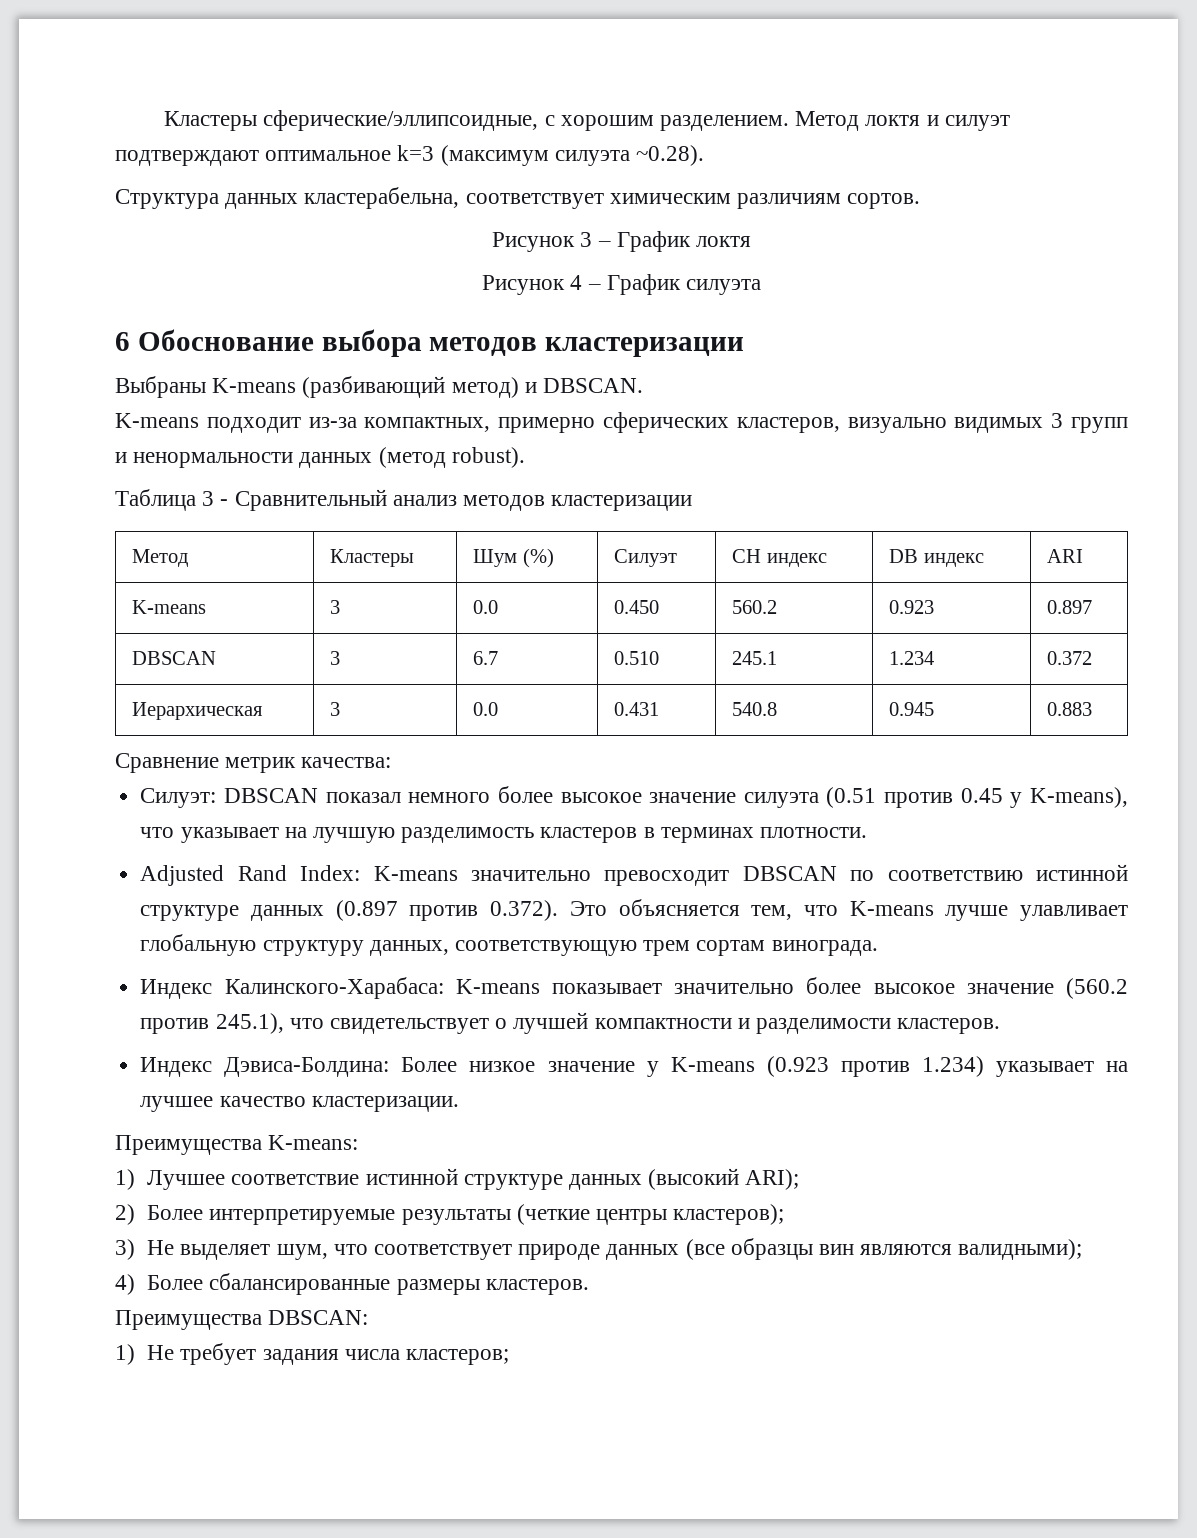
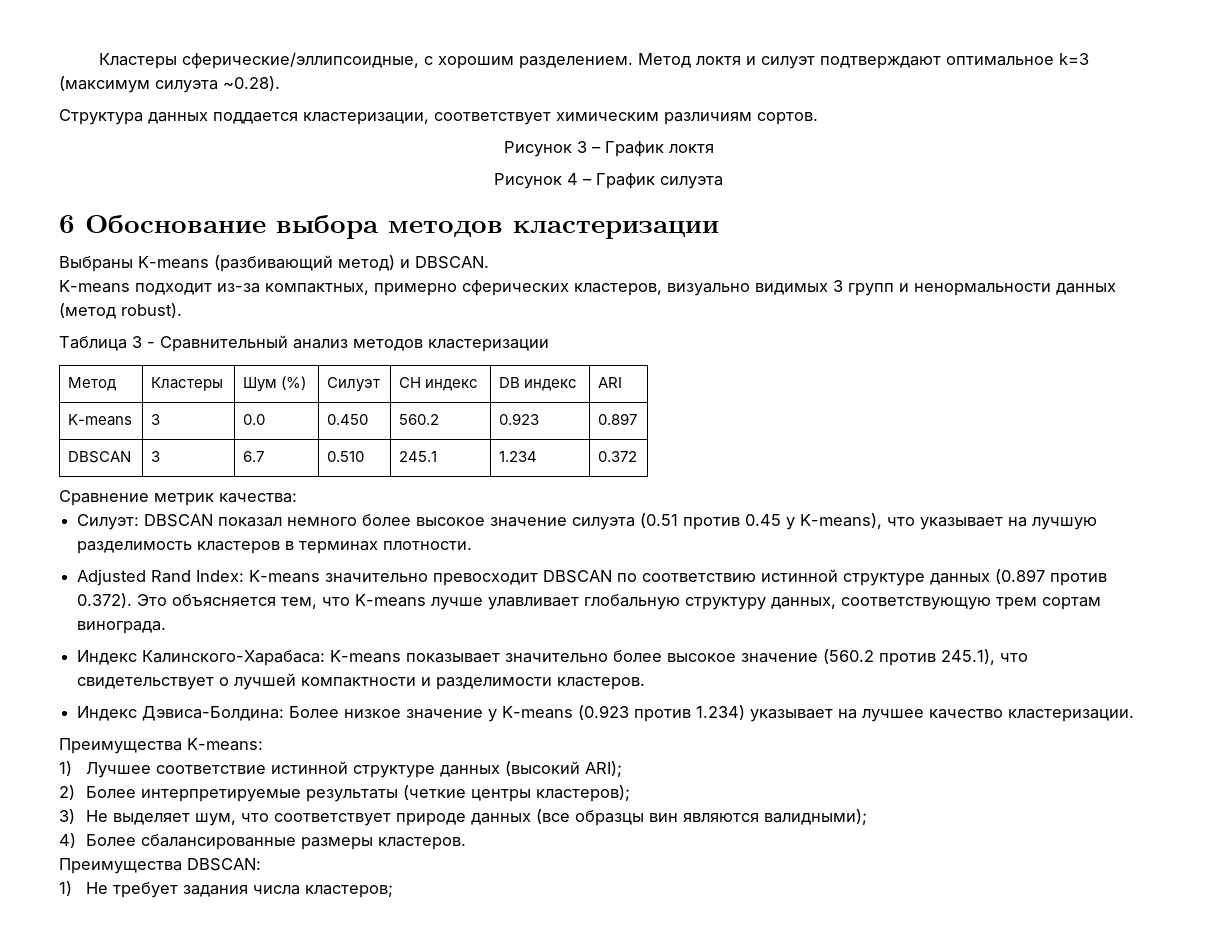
[304,187,460,209] кластерабельна, -> [213,112,429,125] поддается кластеризации,
[132,702,264,720] [330,702,341,716] [473,702,499,716] [614,702,660,716] [732,702,778,716] [889,702,935,716] [1047,702,1093,716] // Иерархическая | 3 | 0.0 | 0.431 | 540.8 | 0.945 | 0.883 -> (638, 456) none

